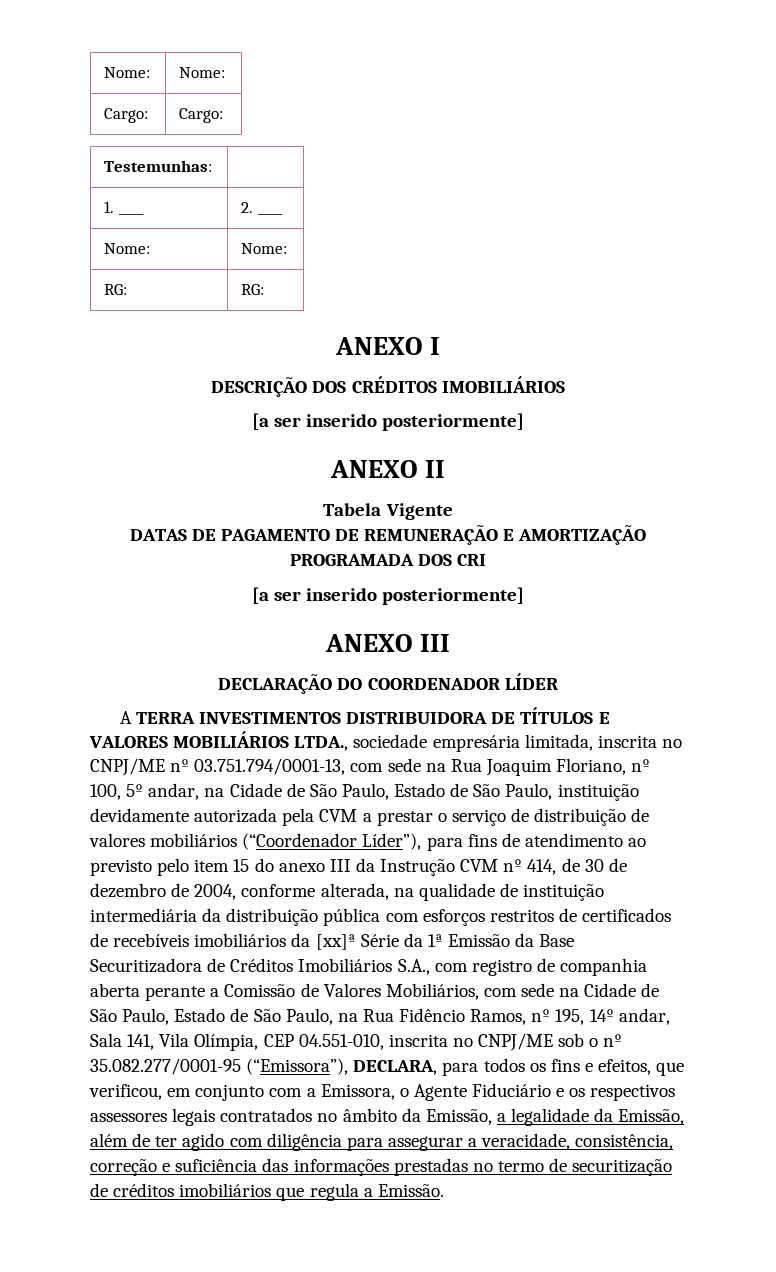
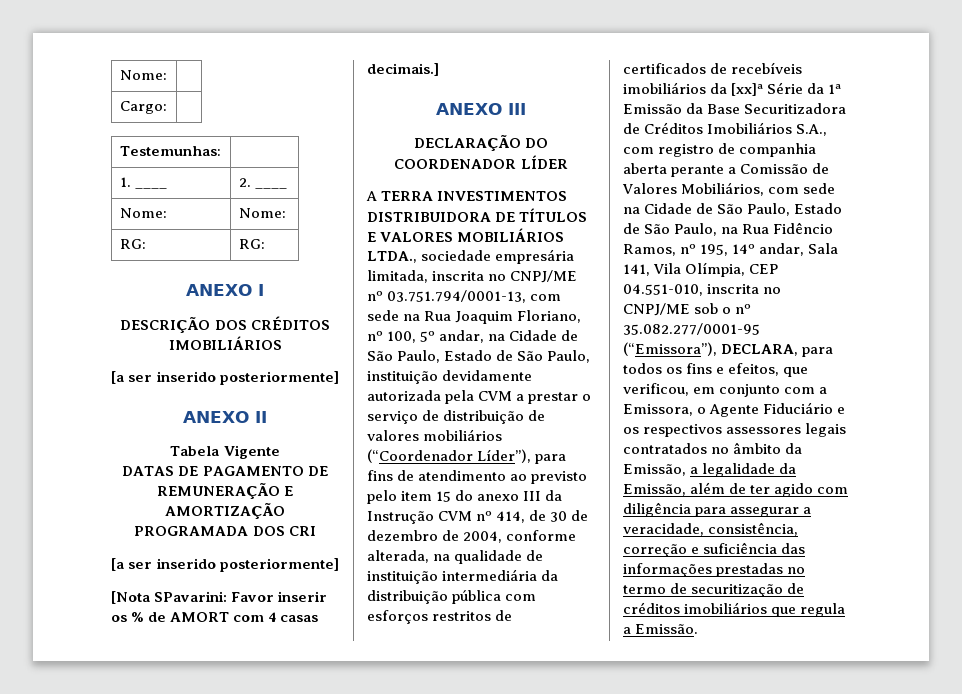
[104,67,151,78] [179,67,226,78] Nome: | Nome: -> [119,70,167,80] Nome: |
[179,108,224,123] Cargo: -> (167, 107) none
(525, 596) none -> [111,591,328,604] [111,612,319,622] [367,63,439,76] // [Nota SPavarini: Favor inserir os % de AMORT com 4 casas decimais.]

